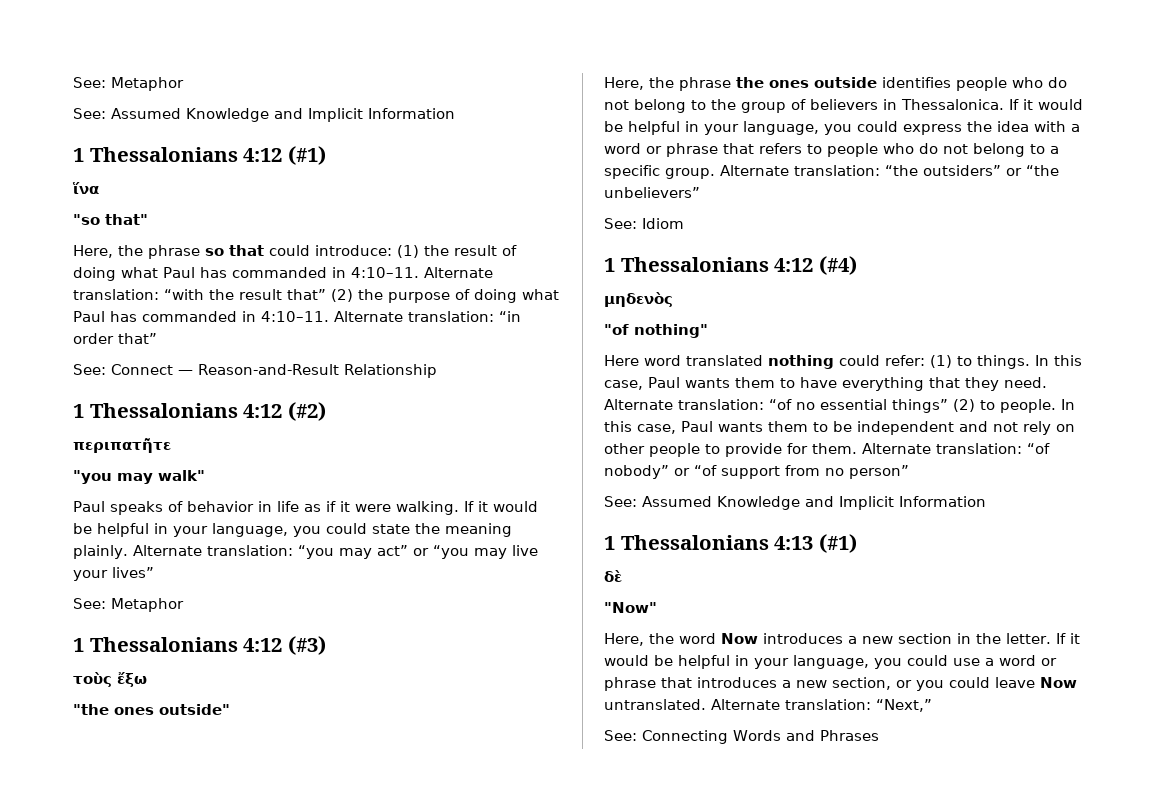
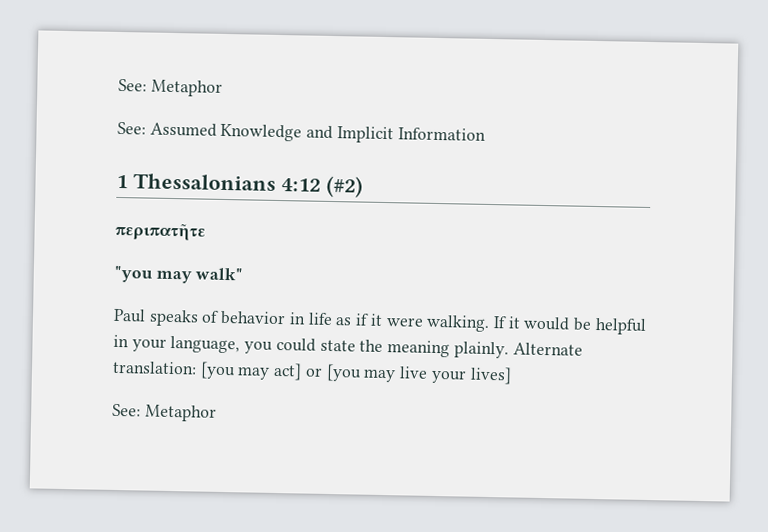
[73,146,326,165] [72,182,99,195] [73,214,148,225] [73,245,517,259] [73,267,493,281] [73,289,559,303] [73,311,521,322] [73,333,157,344] [73,364,437,378] // 1 Thessalonians 4:12 (#1) // ἵνα // "so that" // Here, the phrase so that could introduce: (1) the result of doing what Paul has commanded in 4:10–11. Alternate translation: “with the result that” (2) the purpose of doing what Paul has commanded in 4:10–11. Alternate translation: “in order that” // See: Connect — Reason-and-Result Relationship -> (486, 134) none
[297,545,469,559] “you may act” or “you -> [199,361,362,382] [you may act] or [you
[112,567,154,578] [73,598,184,612] [73,636,326,655] [73,672,147,687] [73,704,230,715] [604,77,1067,91] [604,99,1083,113] [604,121,1080,135] [604,143,1059,157] [604,165,1059,179] [604,187,700,198] [604,218,684,229] [604,256,857,275] [604,292,673,307] [604,324,708,338] [604,355,1082,369] [604,377,1047,391] [604,399,1075,413] [604,421,1075,435] [604,443,1050,457] [604,465,909,479] [604,496,986,510] [604,534,857,553] [604,570,622,582] [604,602,657,613] [604,633,1080,646] [604,655,1057,669] [604,677,1077,691] [604,699,932,712] [604,730,879,744] lives” // See: Metaphor // 1 Thessalonians 4:12 (#3) // τοὺς ἔξω // "the ones outside" // Here, the phrase the ones outside identifies people who do not belong to the group of believers in Thessalonica. If it would be helpful in your language, you could express the idea with a word or phrase that refers to people who do not belong to a specific group. Alternate translation: “the outsiders” or “the unbelievers” // See: Idiom // 1 Thessalonians 4:12 (#4) // μηδενὸς // "of nothing" // Here word translated nothing could refer: (1) to things. In this case, Paul wants them to have everything that they need. Alternate translation: “of no essential things” (2) to people. In this case, Paul wants them to be independent and not rely on other people to provide for them. Alternate translation: “of nobody” or “of support from no person” // See: Assumed Knowledge and Implicit Information // 1 Thessalonians 4:13 (#1) // δὲ // "Now" // Here, the word Now introduces a new section in the letter. If it would be helpful in your language, you could use a word or phrase that introduces a new section, or you could leave Now untranslated. Alternate translation: “Next,” // See: Connecting Words and Phrases -> [469,366,512,385] [112,403,217,422] lives] // See: Metaphor

